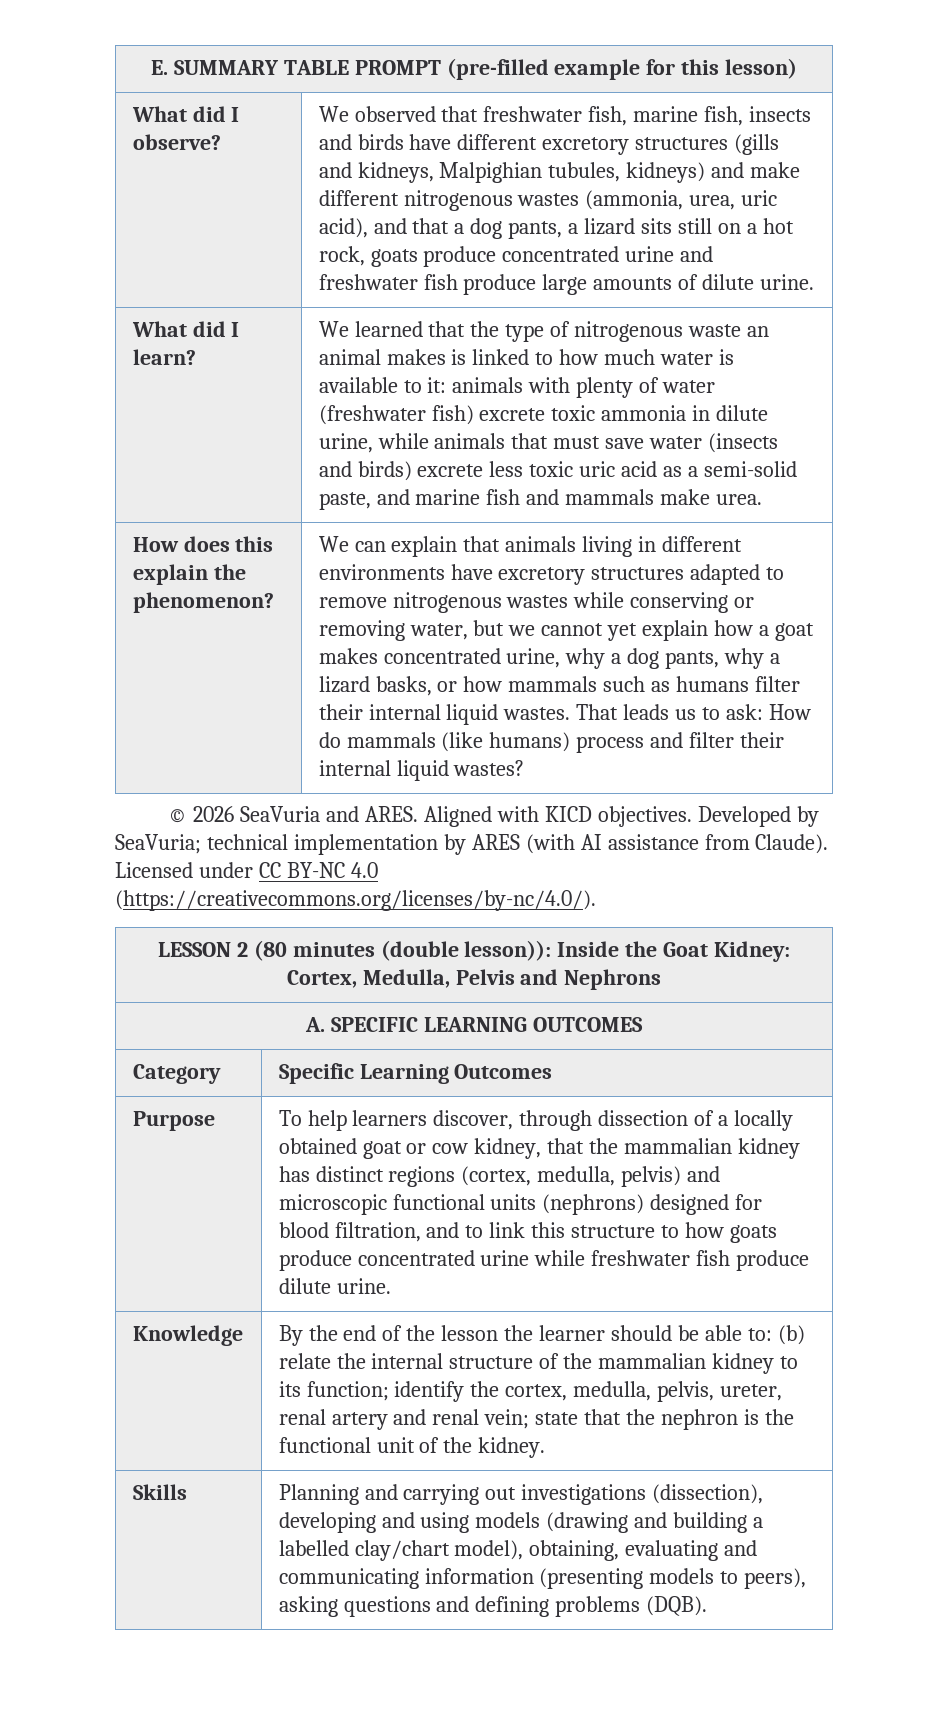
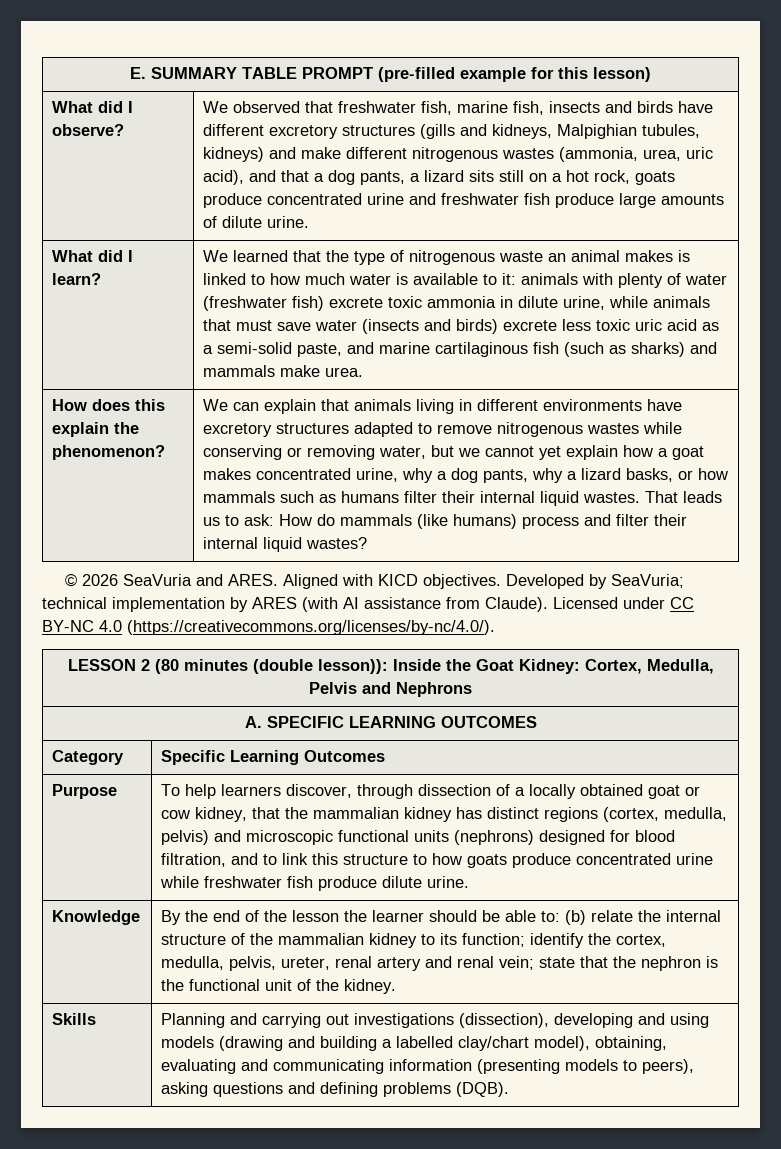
[486,489,521,505] fish -> [435,342,686,357] cartilaginous fish (such as sharks)

